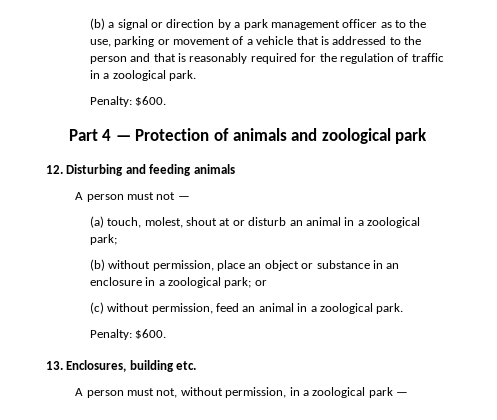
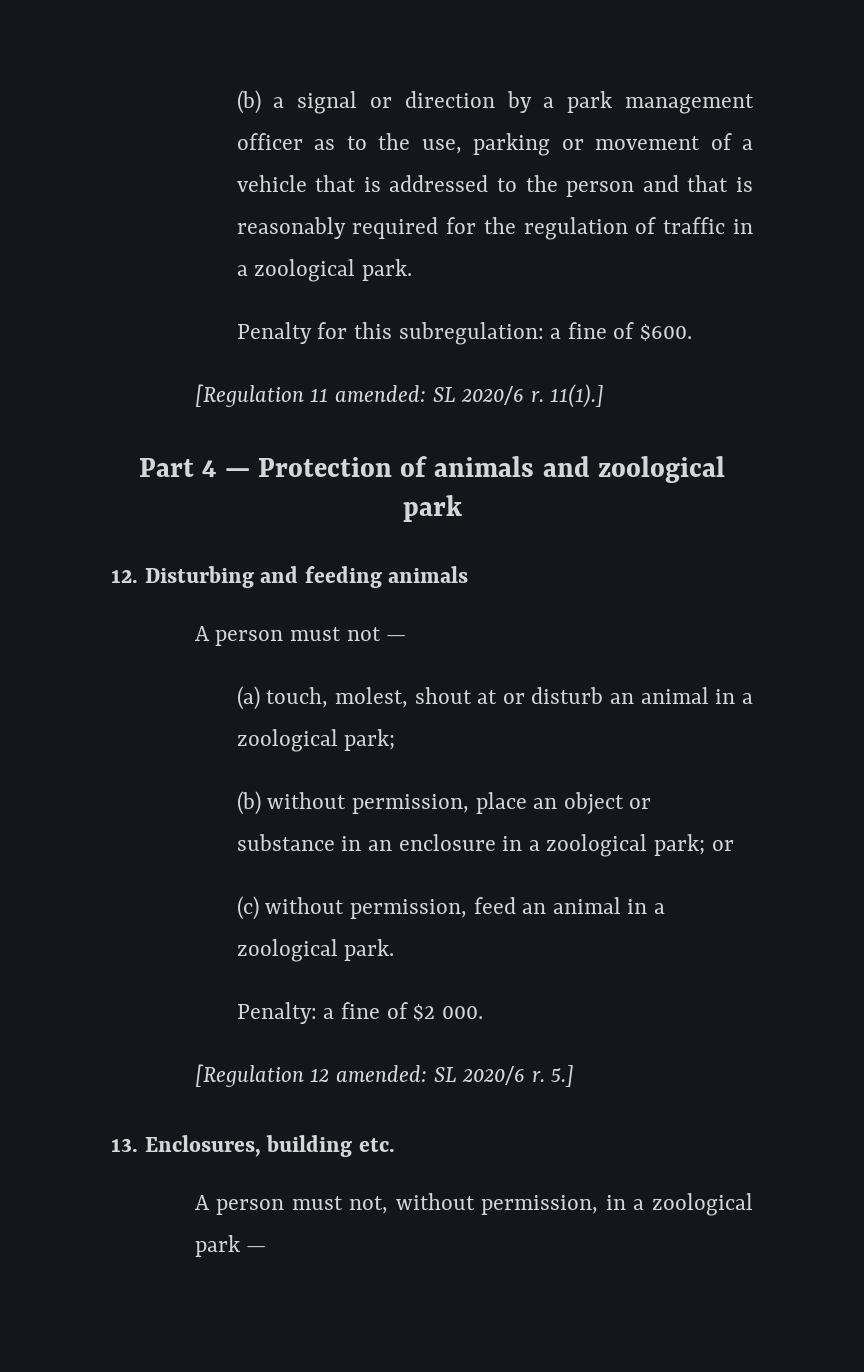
[89,96,167,107] Penalty: $600. -> [236,322,692,345] [194,384,605,408] Penalty for this subregulation: a fine of $600. // [Regulation 11 amended: SL 2020/6 r. 11(1).]
[135,329,167,339] $600. -> [323,1002,483,1021] [194,1064,575,1087] a fine of $2 000. // [Regulation 12 amended: SL 2020/6 r. 5.]

